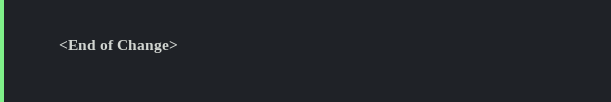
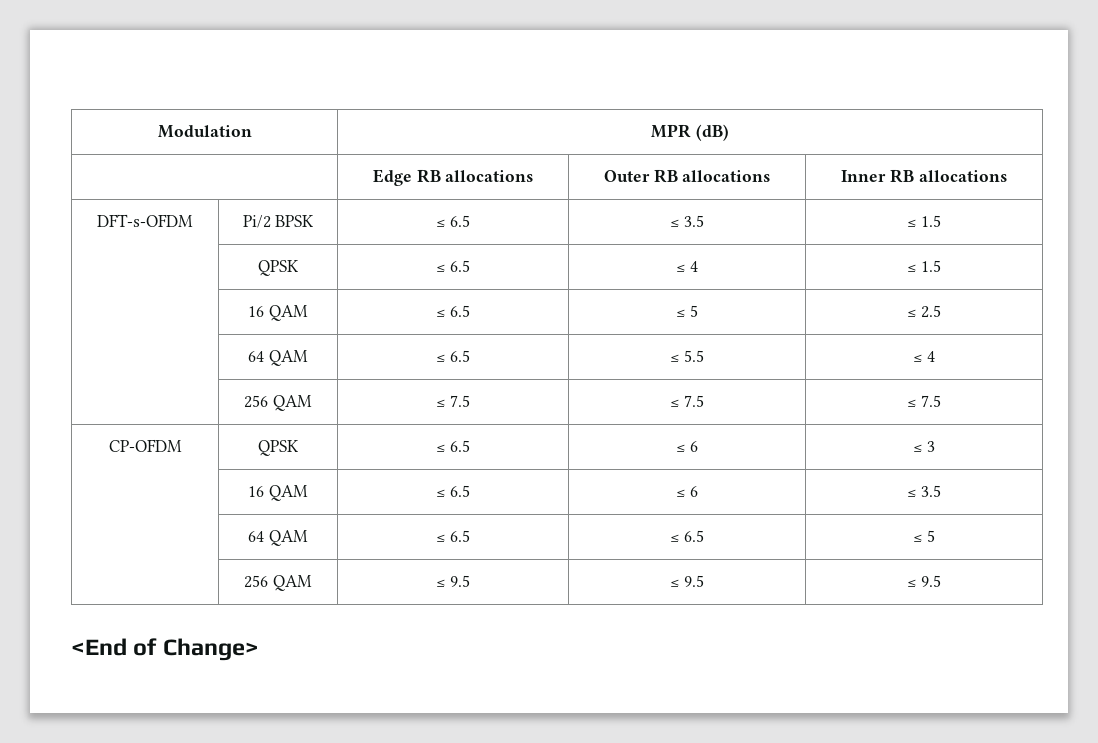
(59, 45) none -> [157,125,252,138] [651,124,729,141] [372,169,534,186] [603,169,771,183] [841,169,1007,183] [97,214,193,227] [242,215,315,228] [436,215,470,227] [670,215,704,227] [907,215,941,227] [258,260,299,276] [436,260,470,272] [676,261,698,272] [907,260,941,272] [248,305,308,321] [436,305,470,317] [676,305,698,317] [907,305,941,318] [248,350,308,366] [436,350,470,362] [670,350,704,362] [913,351,935,362] [244,395,312,411] [436,395,470,407] [670,395,704,407] [907,395,941,407] [108,439,182,452] [258,440,299,456] [436,440,470,452] [676,441,698,452] [913,441,935,452] [248,485,308,501] [436,485,470,497] [676,486,698,497] [907,485,941,497] [248,530,308,546] [436,530,470,542] [670,530,704,542] [913,530,935,542] [244,575,312,591] [436,575,470,587] [670,575,704,587] [907,575,941,587] Modulation | MPR (dB) // | Edge RB allocations | Outer RB allocations | Inner RB allocations // DFT-s-OFDM | Pi/2 BPSK | ≤ 6.5 | ≤ 3.5 | ≤ 1.5 // | QPSK | ≤ 6.5 | ≤ 4 | ≤ 1.5 // | 16 QAM | ≤ 6.5 | ≤ 5 | ≤ 2.5 // | 64 QAM | ≤ 6.5 | ≤ 5.5 | ≤ 4 // | 256 QAM | ≤ 7.5 | ≤ 7.5 | ≤ 7.5 // CP-OFDM | QPSK | ≤ 6.5 | ≤ 6 | ≤ 3 // | 16 QAM | ≤ 6.5 | ≤ 6 | ≤ 3.5 // | 64 QAM | ≤ 6.5 | ≤ 6.5 | ≤ 5 // | 256 QAM | ≤ 9.5 | ≤ 9.5 | ≤ 9.5 //

